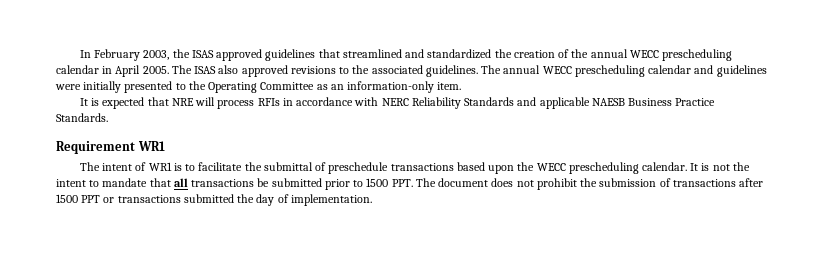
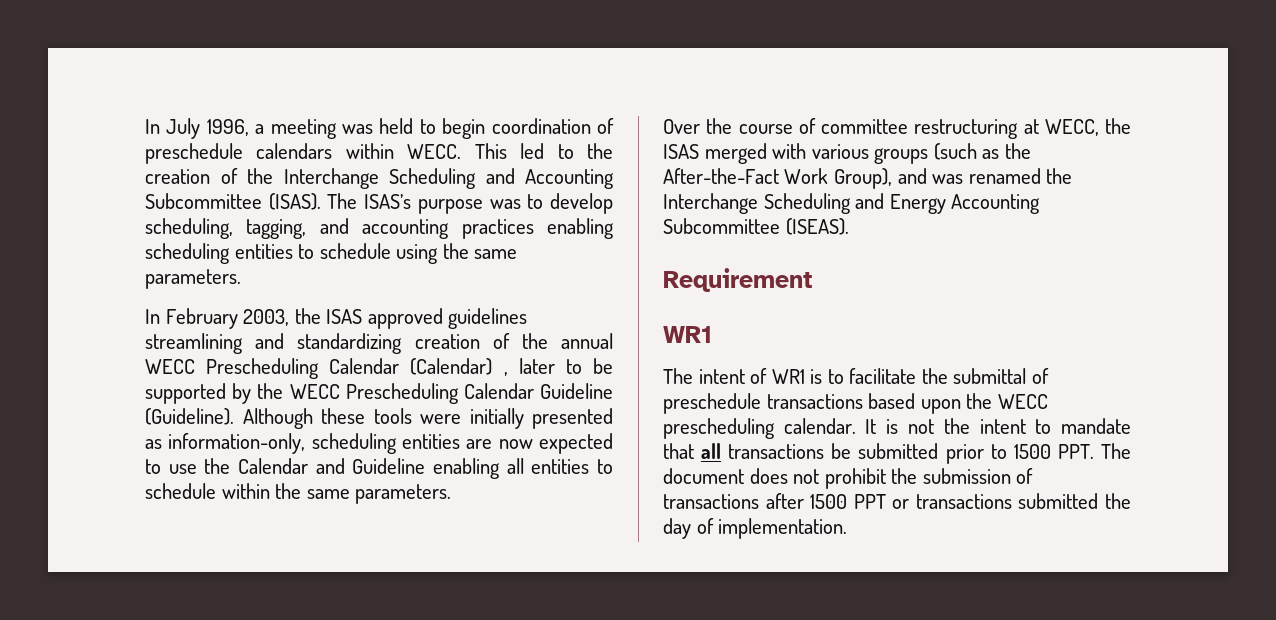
[79,50,91,58] In -> [145,118,614,139] [145,143,613,164] [145,168,614,189] [145,193,613,214] [145,218,615,239] [145,243,518,264] [145,269,241,289] [145,309,160,324] In July 1996, a meeting was held to begin coordination of preschedule calendars within WECC. This led to the creation of the Interchange Scheduling and Accounting Subcommittee (ISAS). The ISAS’s purpose was to develop scheduling, tagging, and accounting practices enabling scheduling entities to schedule using the same parameters. // In
[318,49,512,59] that streamlined and standardized the -> [145,333,403,354] streamlining and standardizing
[661,49,732,61] [56,65,767,77] [55,81,462,93] [79,97,716,109] [56,113,108,122] prescheduling calendar in April 2005. The ISAS also approved revisions to the associated guidelines. The annual WECC prescheduling calendar and guidelines were initially presented to the Operating Committee as an information-only item. // It is expected that NRE will process RFIs in accordance with NERC Reliability Standards and applicable NAESB Business Practice Standards. -> [206,358,613,379] [145,383,613,404] [145,408,613,429] [145,433,613,454] [145,458,613,479] [145,483,452,504] [663,118,1131,139] [663,143,1031,164] [663,168,1073,189] [663,193,1041,214] [663,218,849,235] Prescheduling Calendar (Calendar) , later to be supported by the WECC Prescheduling Calendar Guideline (Guideline). Although these tools were initially presented as information-only, scheduling entities are now expected to use the Calendar and Guideline enabling all entities to schedule within the same parameters. // Over the course of committee restructuring at WECC, the ISAS merged with various groups (such as the After-the-Fact Work Group), and was renamed the Interchange Scheduling and Energy Accounting Subcommittee (ISEAS).
(135, 147) none -> (812, 280) //

